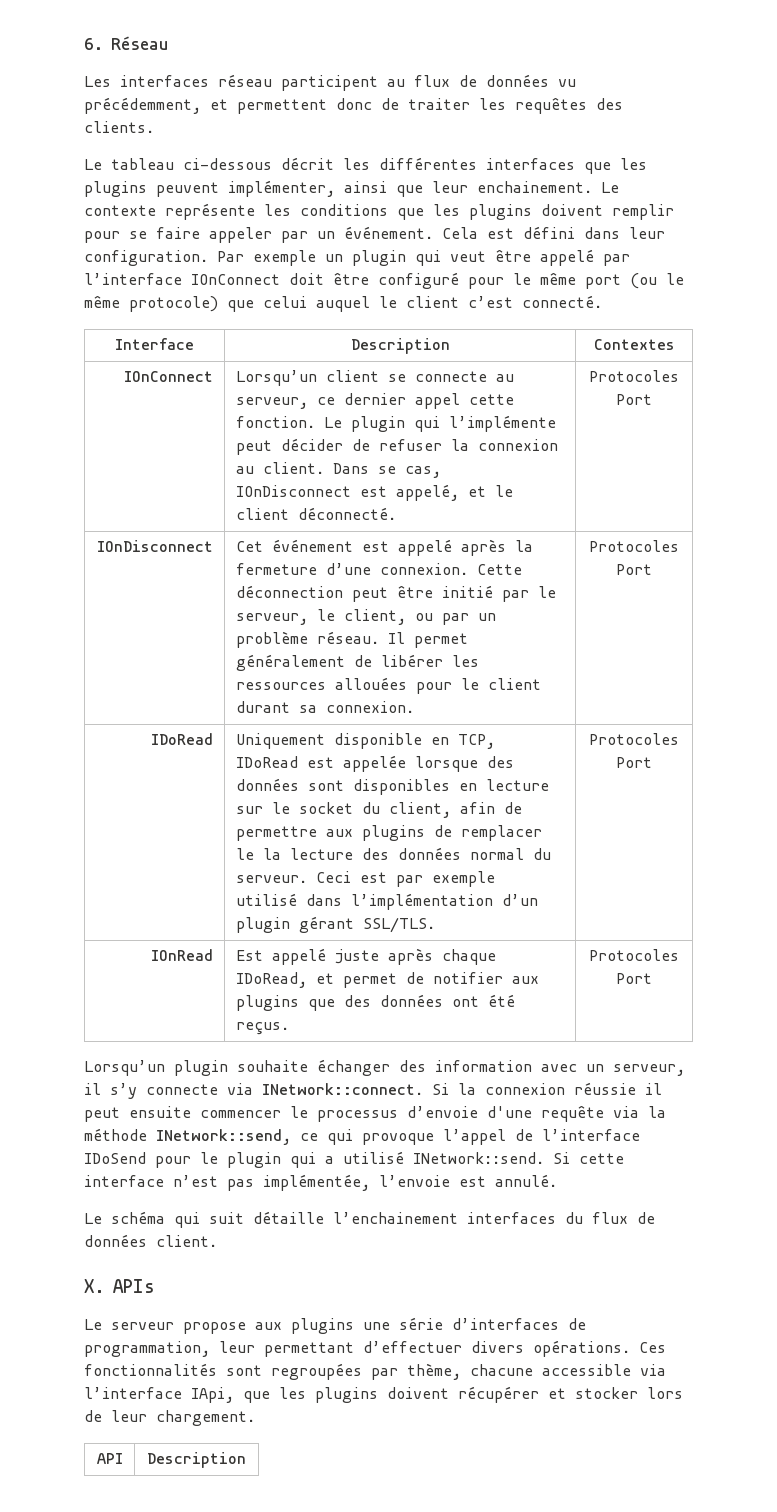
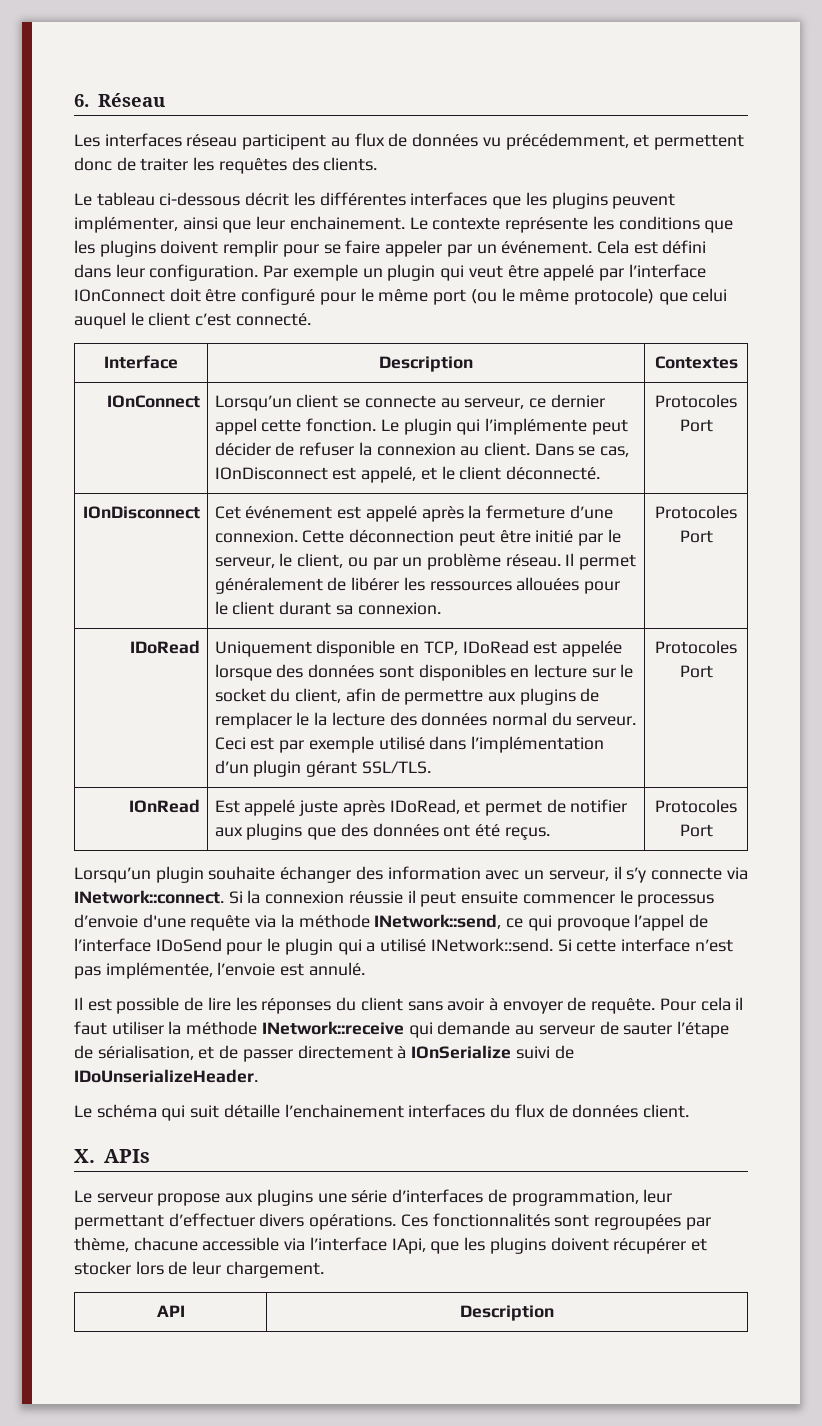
[441,949,496,965] chaque -> (385, 808) none
(557, 1180) none -> [74,997,744,1014] [74,1021,729,1038] [74,1045,574,1062] [74,1069,258,1083] // Il est possible de lire les réponses du client sans avoir à envoyer de requête. Pour cela il faut utiliser la méthode INetwork::receive qui demande au serveur de sauter l’étape de sérialisation, et de passer directement à IOnSerialize suivi de IDoUnserializeHeader.

